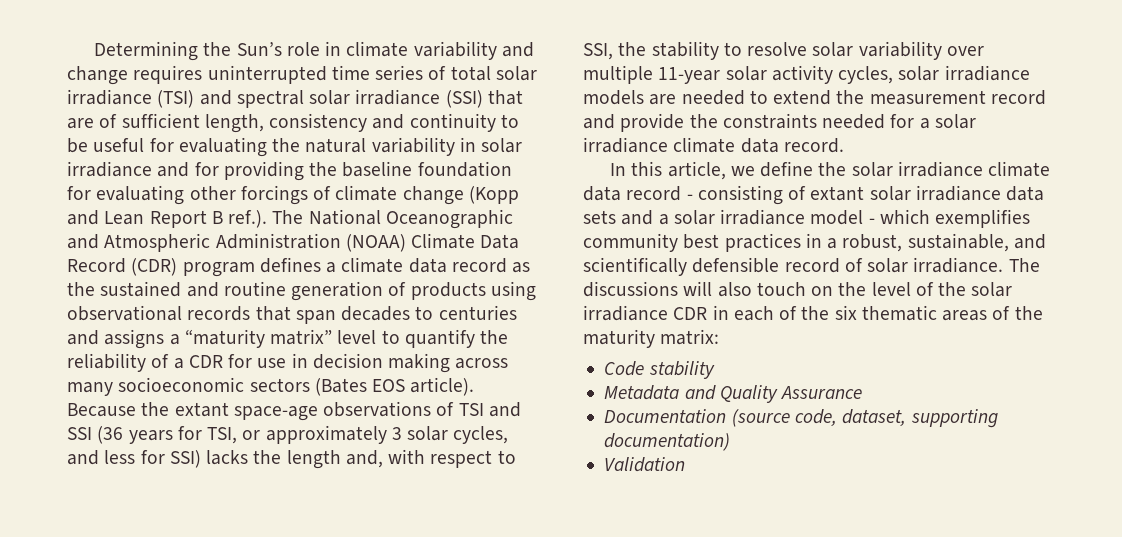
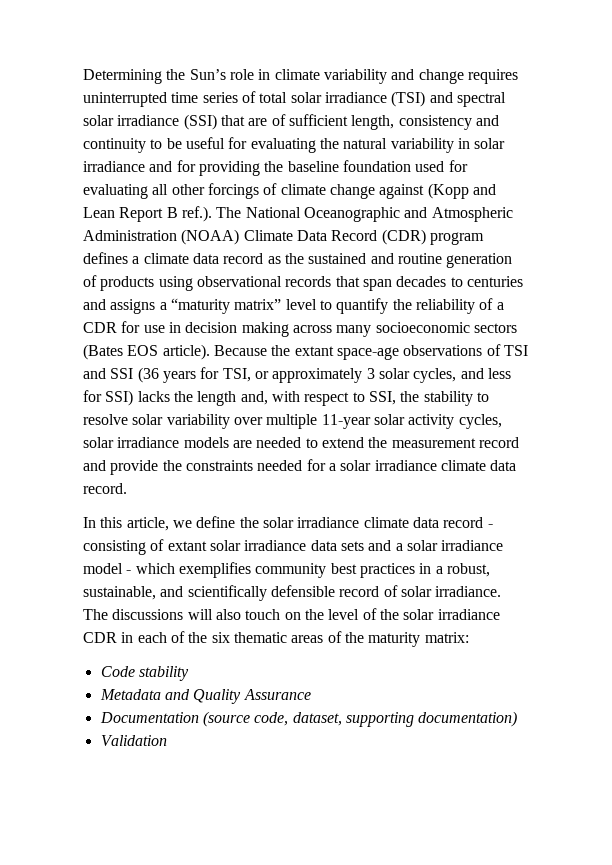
[67,185,185,205] for evaluating -> [415,160,468,172] [83,184,169,199] used for evaluating all
(464, 195) none -> [379,184,425,199] against

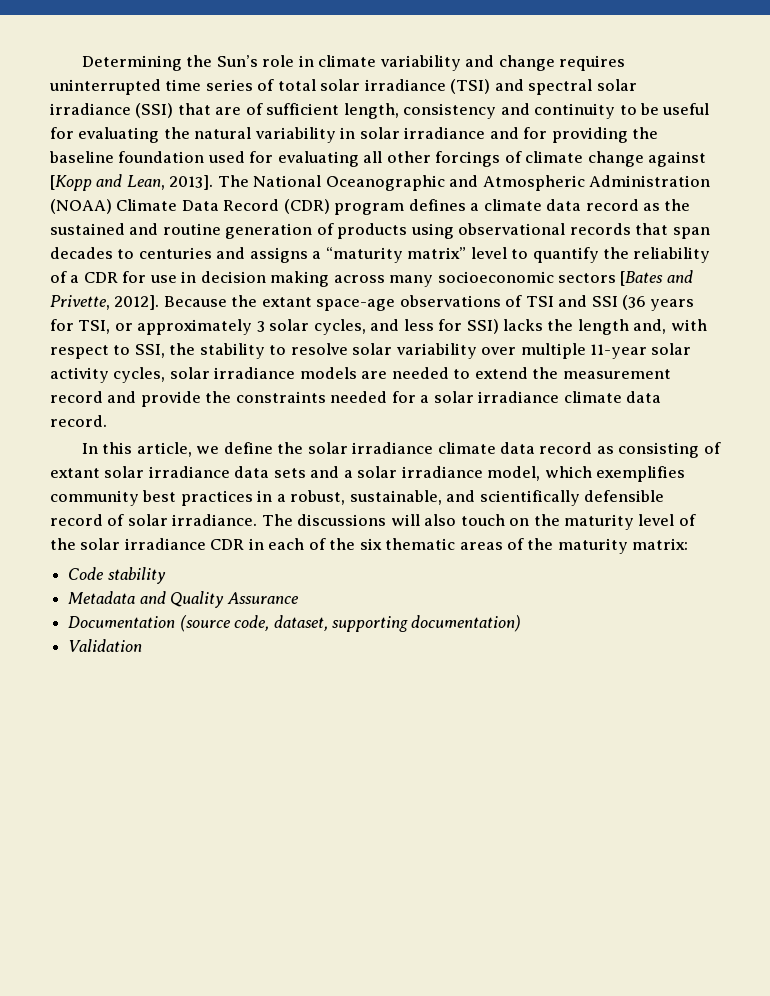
[427,183,496,199] [83,206,212,222] (Kopp and Lean Report B ref.). -> [50,174,214,191] [Kopp and Lean, 2013].
[83,344,210,360] (Bates EOS article). -> [620,270,693,286] [50,295,160,310] [Bates and Privette, 2012].
[487,524,493,528] - -> [596,446,614,454] as
[83,563,132,574] model - -> [487,466,541,481] model,
(324, 614) none -> [564,514,635,530] maturity

